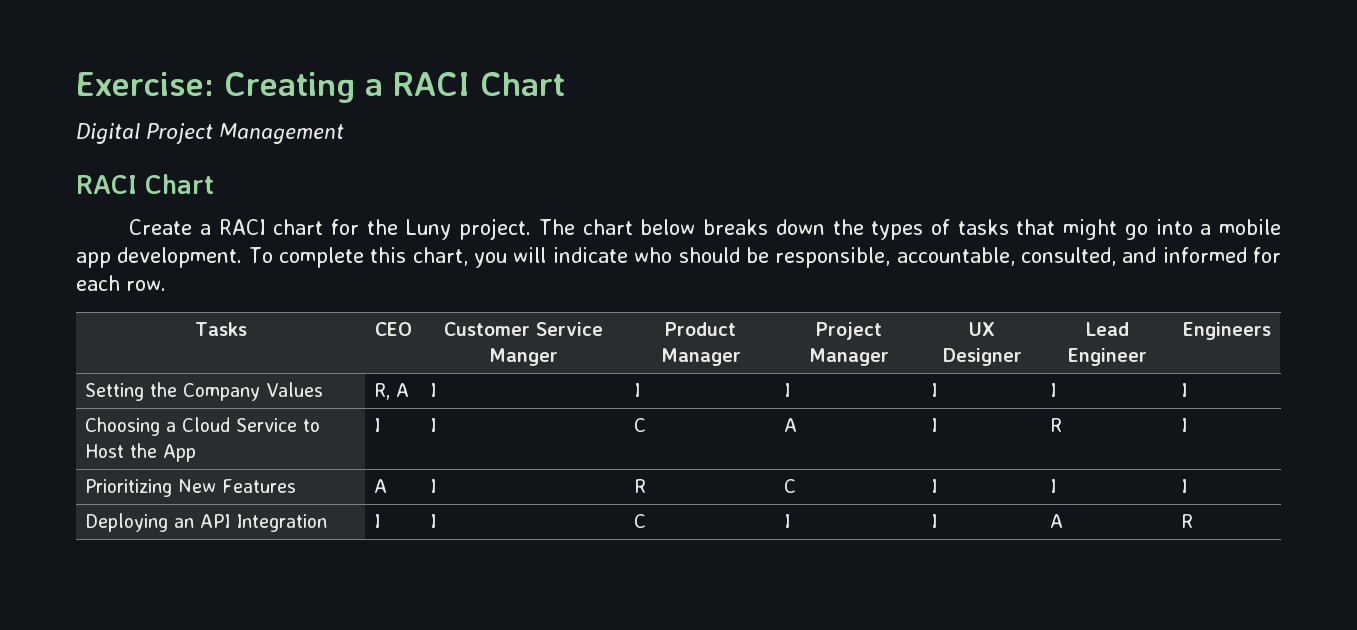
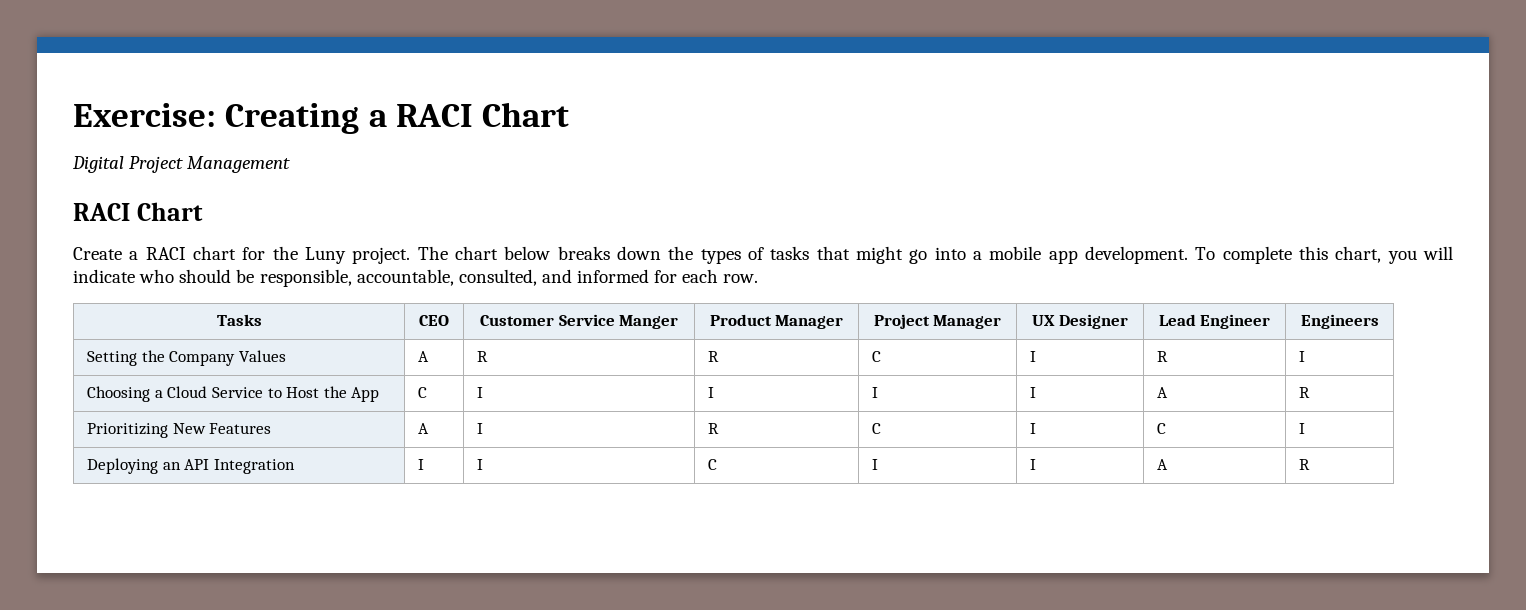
[374,383,410,400] [430,383,437,397] [634,383,641,397] [784,383,791,397] [931,383,938,397] [1050,383,1057,397] R, A | I | I | I | I | I -> [418,351,430,362] [477,351,489,362] [708,351,720,362] [872,351,882,362] [1030,351,1037,362] [1157,351,1169,362] A | R | R | C | I | R
[374,418,381,432] [430,418,437,432] [634,418,647,432] [784,418,798,432] [931,418,938,432] [1050,418,1063,432] [1181,418,1188,432] | I | I | C | A | I | R | I -> [418,387,428,398] [477,387,484,398] [708,387,715,398] [872,387,879,398] [1030,387,1037,398] [1157,387,1169,398] [1299,387,1311,398] | C | I | I | I | I | A | R
[1050,479,1057,493] I -> [1157,423,1167,434] C

